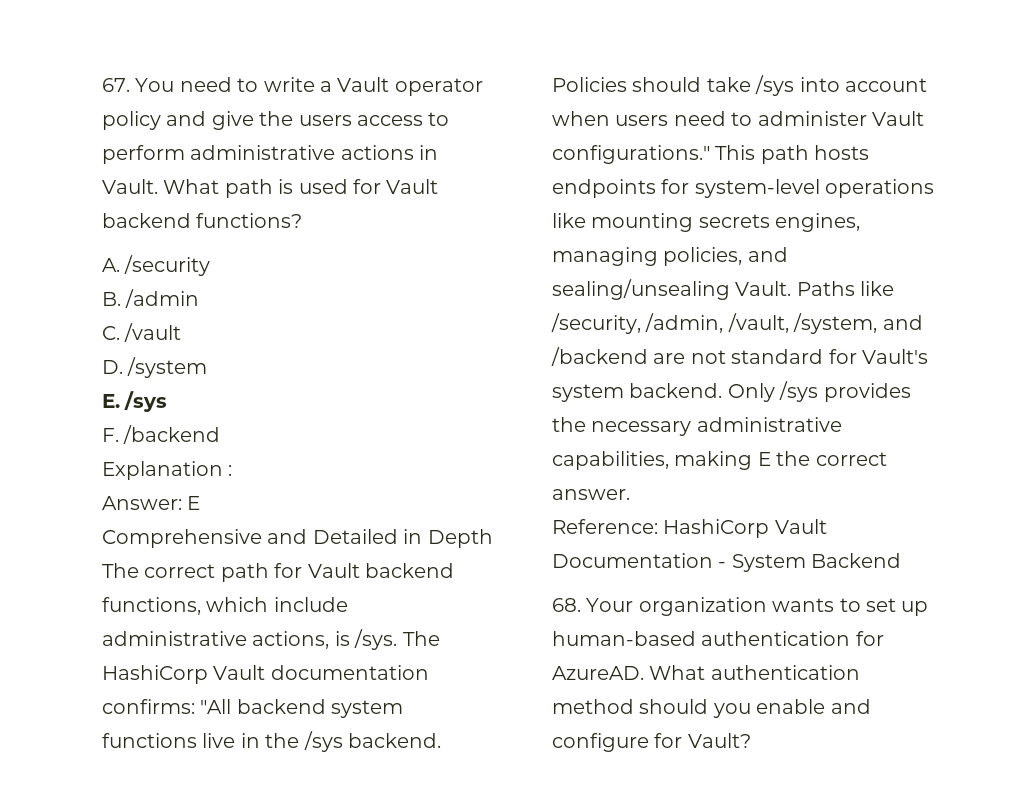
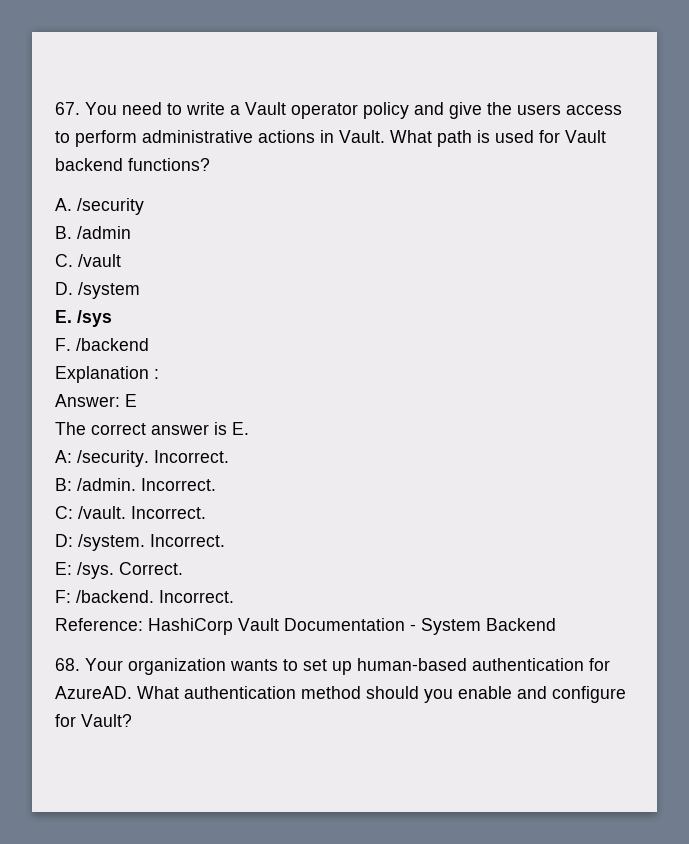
[102,529,493,548] [102,563,454,582] [102,597,348,615] [102,629,440,650] [102,665,429,684] [102,699,404,718] [102,731,441,752] [552,75,927,96] [552,111,924,126] [552,145,870,164] [552,179,935,198] [552,213,861,232] [552,247,788,266] [552,279,895,300] [551,313,923,334] [551,347,928,366] [552,381,911,402] [552,417,842,436] [552,451,887,470] [552,489,630,500] Comprehensive and Detailed in Depth The correct path for Vault backend functions, which include administrative actions, is /sys. The HashiCorp Vault documentation confirms: "All backend system functions live in the /sys backend. Policies should take /sys into account when users need to administer Vault configurations." This path hosts endpoints for system-level operations like mounting secrets engines, managing policies, and sealing/unsealing Vault. Paths like /security, /admin, /vault, /system, and /backend are not standard for Vault's system backend. Only /sys provides the necessary administrative capabilities, making E the correct answer. -> [55,422,249,435] [55,450,229,467] [55,478,216,491] [55,506,206,519] [55,534,225,551] [55,562,183,579] [55,590,234,603] The correct answer is E. // A: /security. Incorrect. // B: /admin. Incorrect. // C: /vault. Incorrect. // D: /system. Incorrect. // E: /sys. Correct. // F: /backend. Incorrect.

